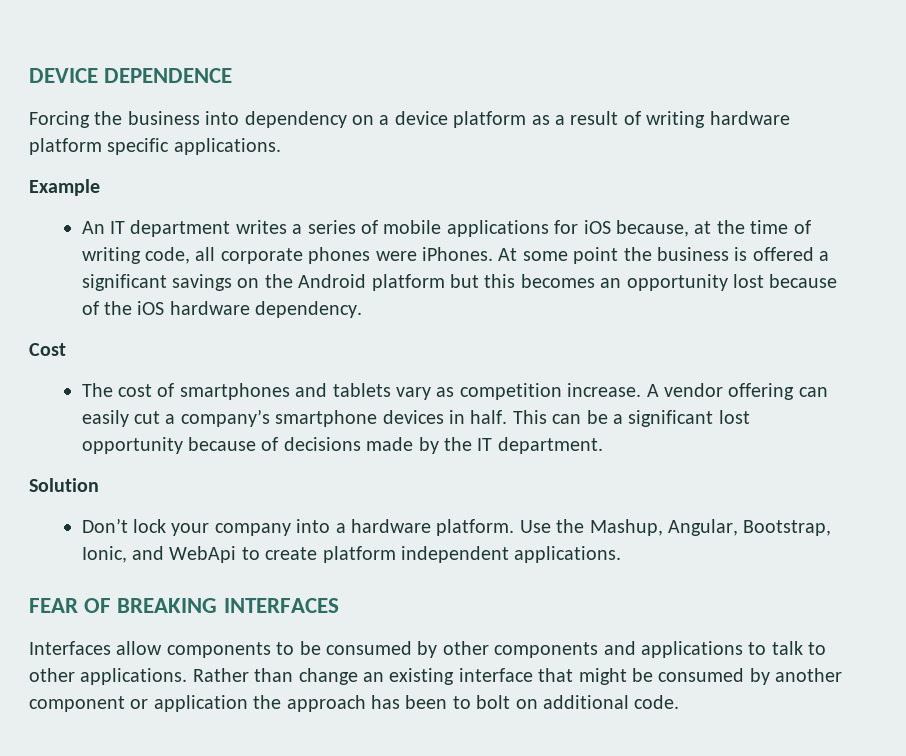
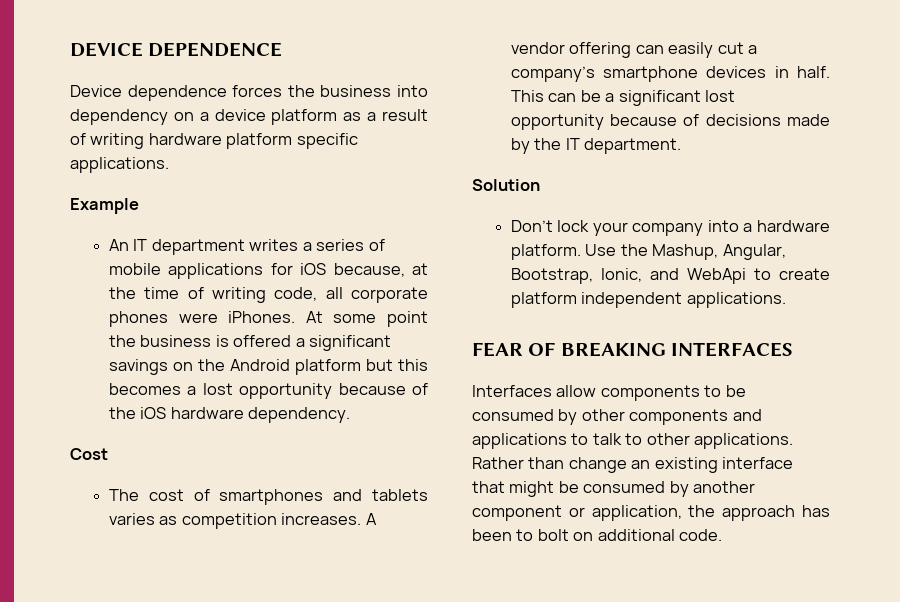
[29,111,90,128] Forcing -> [70,85,283,101] Device dependence forces
[600,274,765,291] an opportunity lost -> [187,383,333,399] a lost opportunity
[396,387,432,400] vary -> [108,513,155,525] varies
[567,383,642,397] increase. -> [281,513,362,525] increases.
[153,695,248,712] application -> [591,505,682,521] application,

